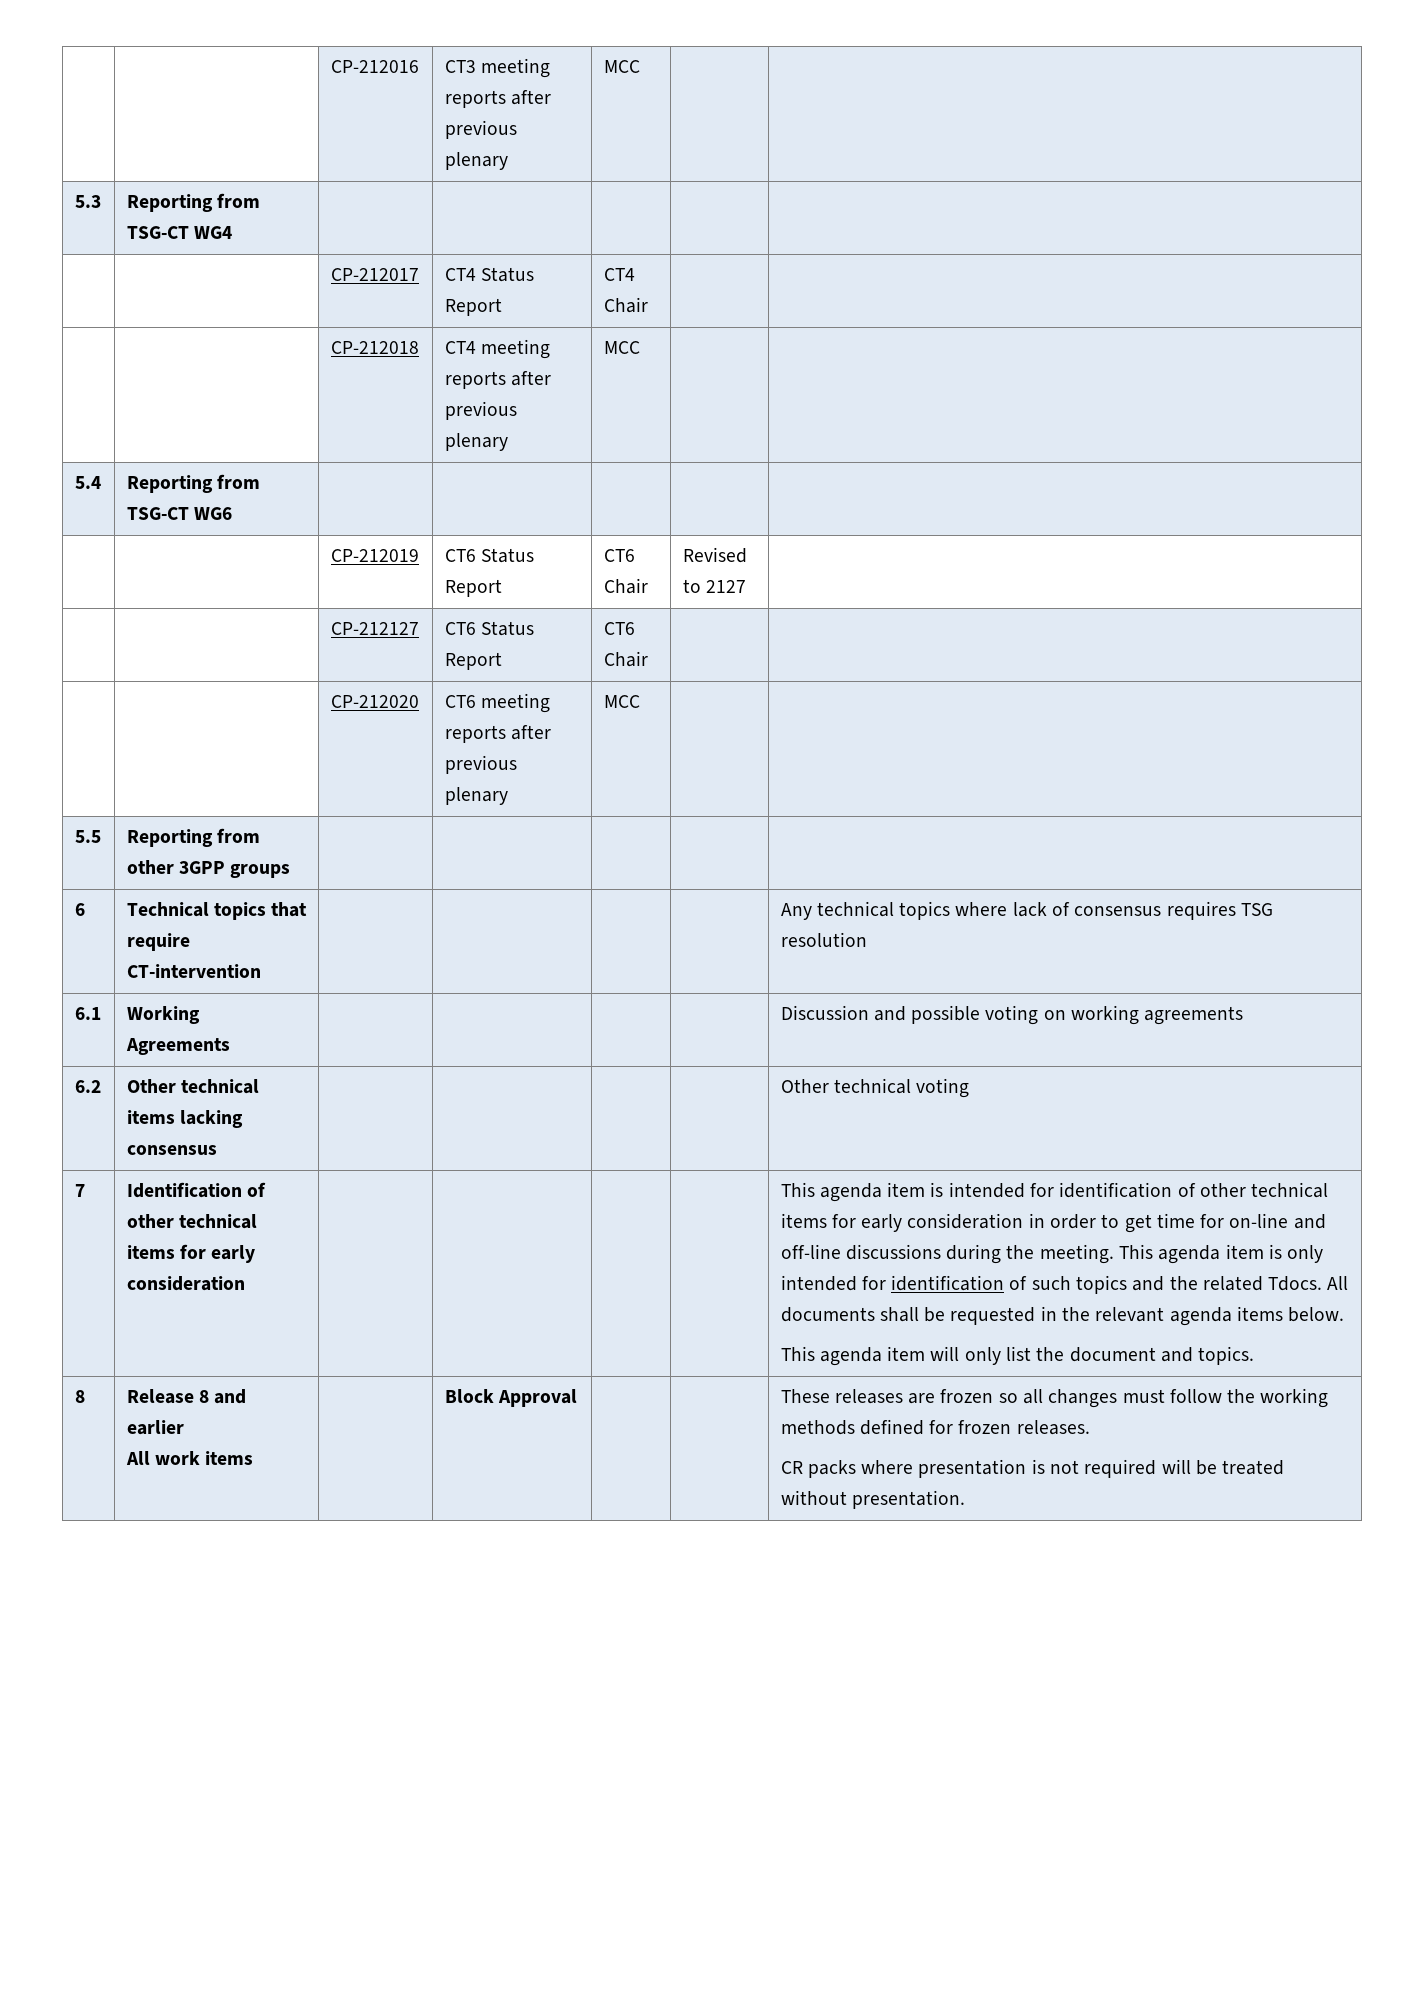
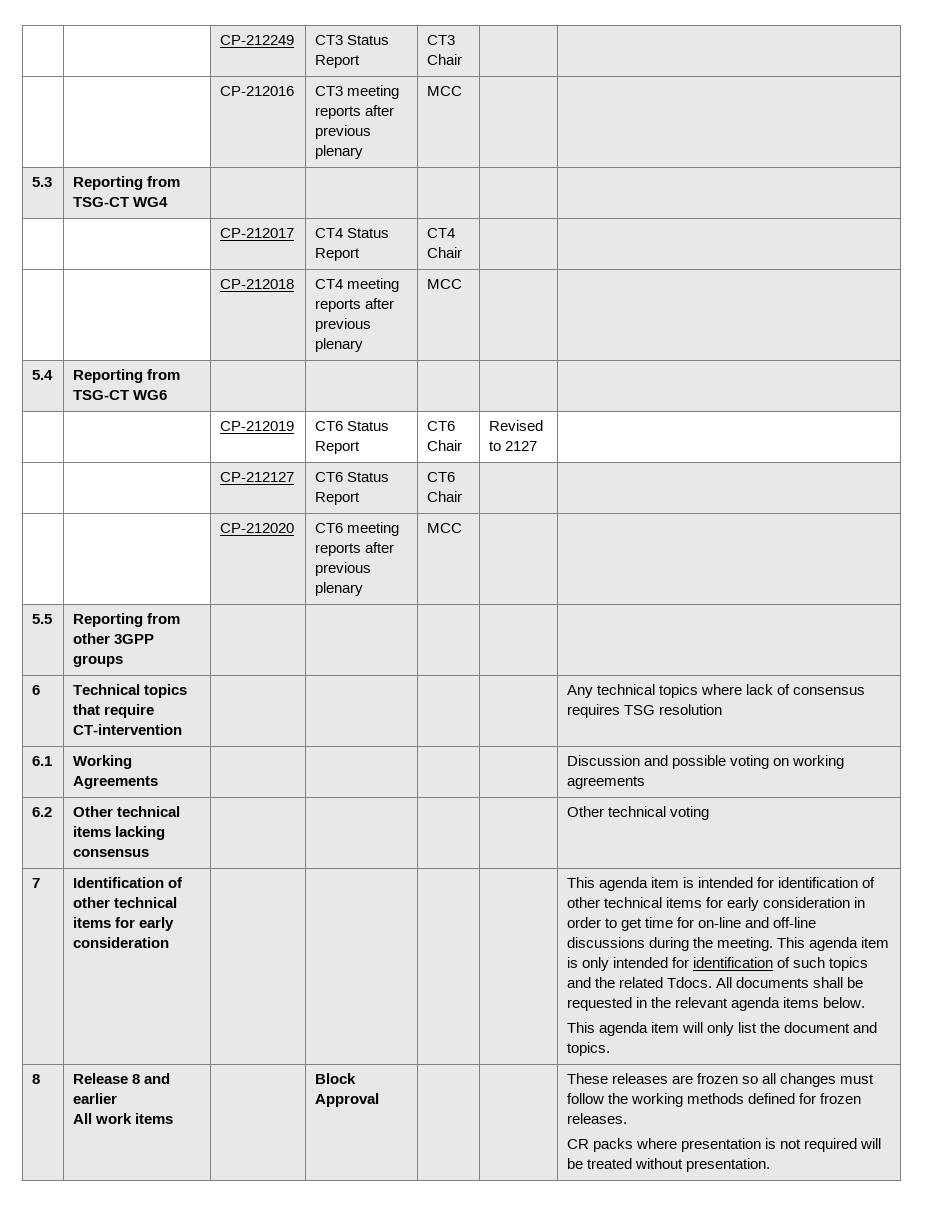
(330, 66) | -> [220,35,295,45] [315,35,390,45] [315,55,361,68] [427,35,456,45] [427,54,463,65] | | CP-212249 | CT3 Status Report | CT3 Chair | | // |

